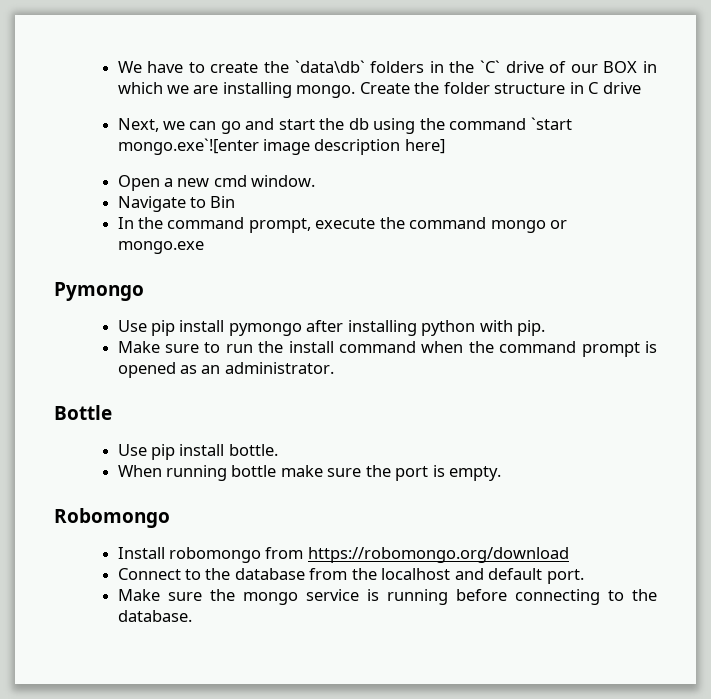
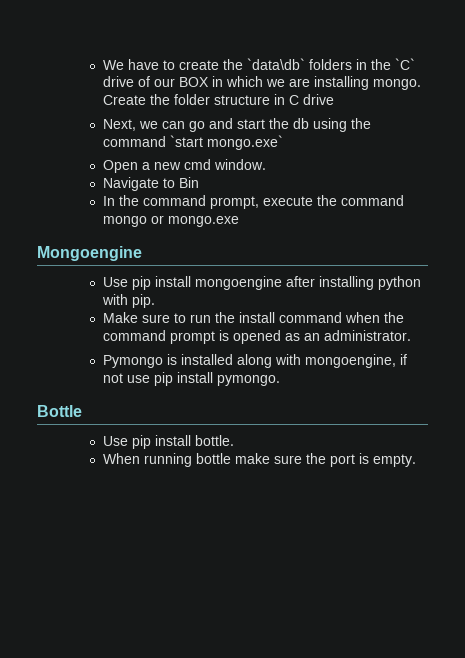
[117,138,445,155] mongo.exe`![enter image description here] -> [206,135,283,150] mongo.exe`
[54,282,144,301] [117,320,302,336] Pymongo // Use pip install pymongo -> [37,246,142,261] [102,276,282,290] Mongoengine // Use pip install mongoengine
(334, 368) none -> [102,354,407,368] [102,372,280,386] // Pymongo is installed along with mongoengine, if not use pip install pymongo.
[54,508,170,528] [117,547,569,563] [117,568,584,584] [117,589,658,605] [117,610,192,622] // Robomongo // Install robomongo from https://robomongo.org/download // Connect to the database from the localhost and default port. // Make sure the mongo service is running before connecting to the database. -> (416, 460) none

